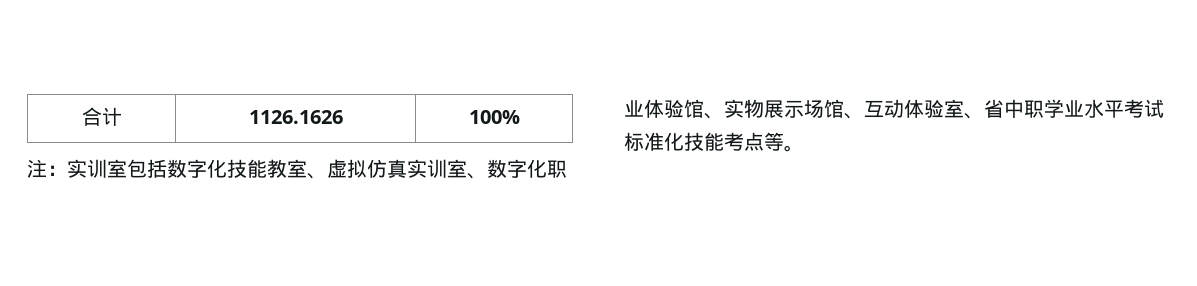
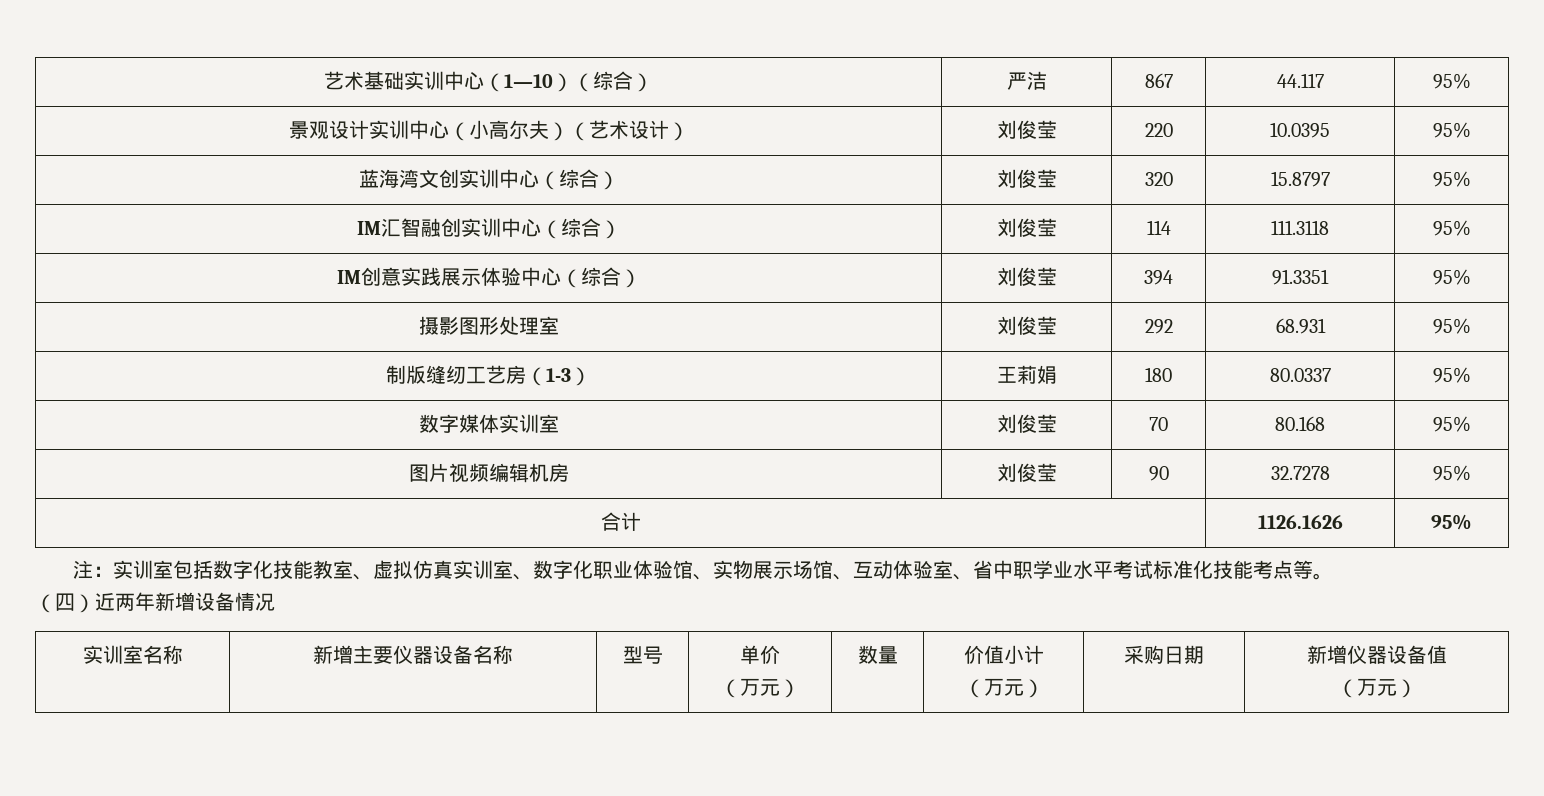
(81, 116) none -> [324,71,654,92] [1006,71,1047,90] [1144,73,1173,88] [1276,73,1324,88] [1432,73,1471,89] [288,120,689,141] [996,120,1057,139] [1144,123,1173,137] [1270,122,1330,138] [1432,122,1471,138] [358,169,619,190] [996,169,1057,188] [1144,172,1173,186] [1270,171,1330,187] [1432,171,1471,187] [356,218,621,239] [996,218,1057,237] [1146,220,1171,235] [1271,220,1329,235] [1432,220,1471,236] [336,267,641,288] [996,267,1057,286] [1144,270,1173,285] [1272,269,1329,285] [1432,269,1471,285] [418,316,559,335] [996,316,1057,335] [1144,319,1173,334] [1275,318,1326,334] [1432,318,1471,334] [386,365,592,386] [996,365,1057,384] [1145,367,1172,382] [1269,368,1331,382] [1432,367,1471,383] [418,414,559,433] [996,414,1057,433] [1149,417,1168,431] [1275,416,1325,431] [1432,416,1471,432] [408,463,569,483] [996,463,1057,482] [1148,466,1169,481] [1270,466,1330,480] [1432,465,1471,481] 艺术基础实训中心（1—10）（综合） | 严洁 | 867 | 44.117 | 95% // 景观设计实训中心（小高尔夫）（艺术设计） | 刘俊莹 | 220 | 10.0395 | 95% // 蓝海湾文创实训中心（综合） | 刘俊莹 | 320 | 15.8797 | 95% // IM汇智融创实训中心（综合） | 刘俊莹 | 114 | 111.3118 | 95% // IM创意实践展示体验中心（综合） | 刘俊莹 | 394 | 91.3351 | 95% // 摄影图形处理室 | 刘俊莹 | 292 | 68.931 | 95% // 制版缝纫工艺房（1-3） | 王莉娟 | 180 | 80.0337 | 95% // 数字媒体实训室 | 刘俊莹 | 70 | 80.168 | 95% // 图片视频编辑机房 | 刘俊莹 | 90 | 32.7278 | 95% //
[468,110,520,124] 100% -> [1431,514,1472,530] 95%
(804, 148) none -> [35,592,275,613] [82,645,183,664] [313,645,513,664] [622,646,663,664] [740,645,780,664] [720,678,800,698] [857,645,898,664] [963,645,1044,664] [963,678,1044,698] [1124,645,1204,664] [1306,645,1447,664] [1336,678,1417,698] // （四）近两年新增设备情况 // 实训室名称 | 新增主要仪器设备名称 | 型号 | 单价 // （万元） | 数量 | 价值小计 // （万元） | 采购日期 | 新增仪器设备值 // （万元）

